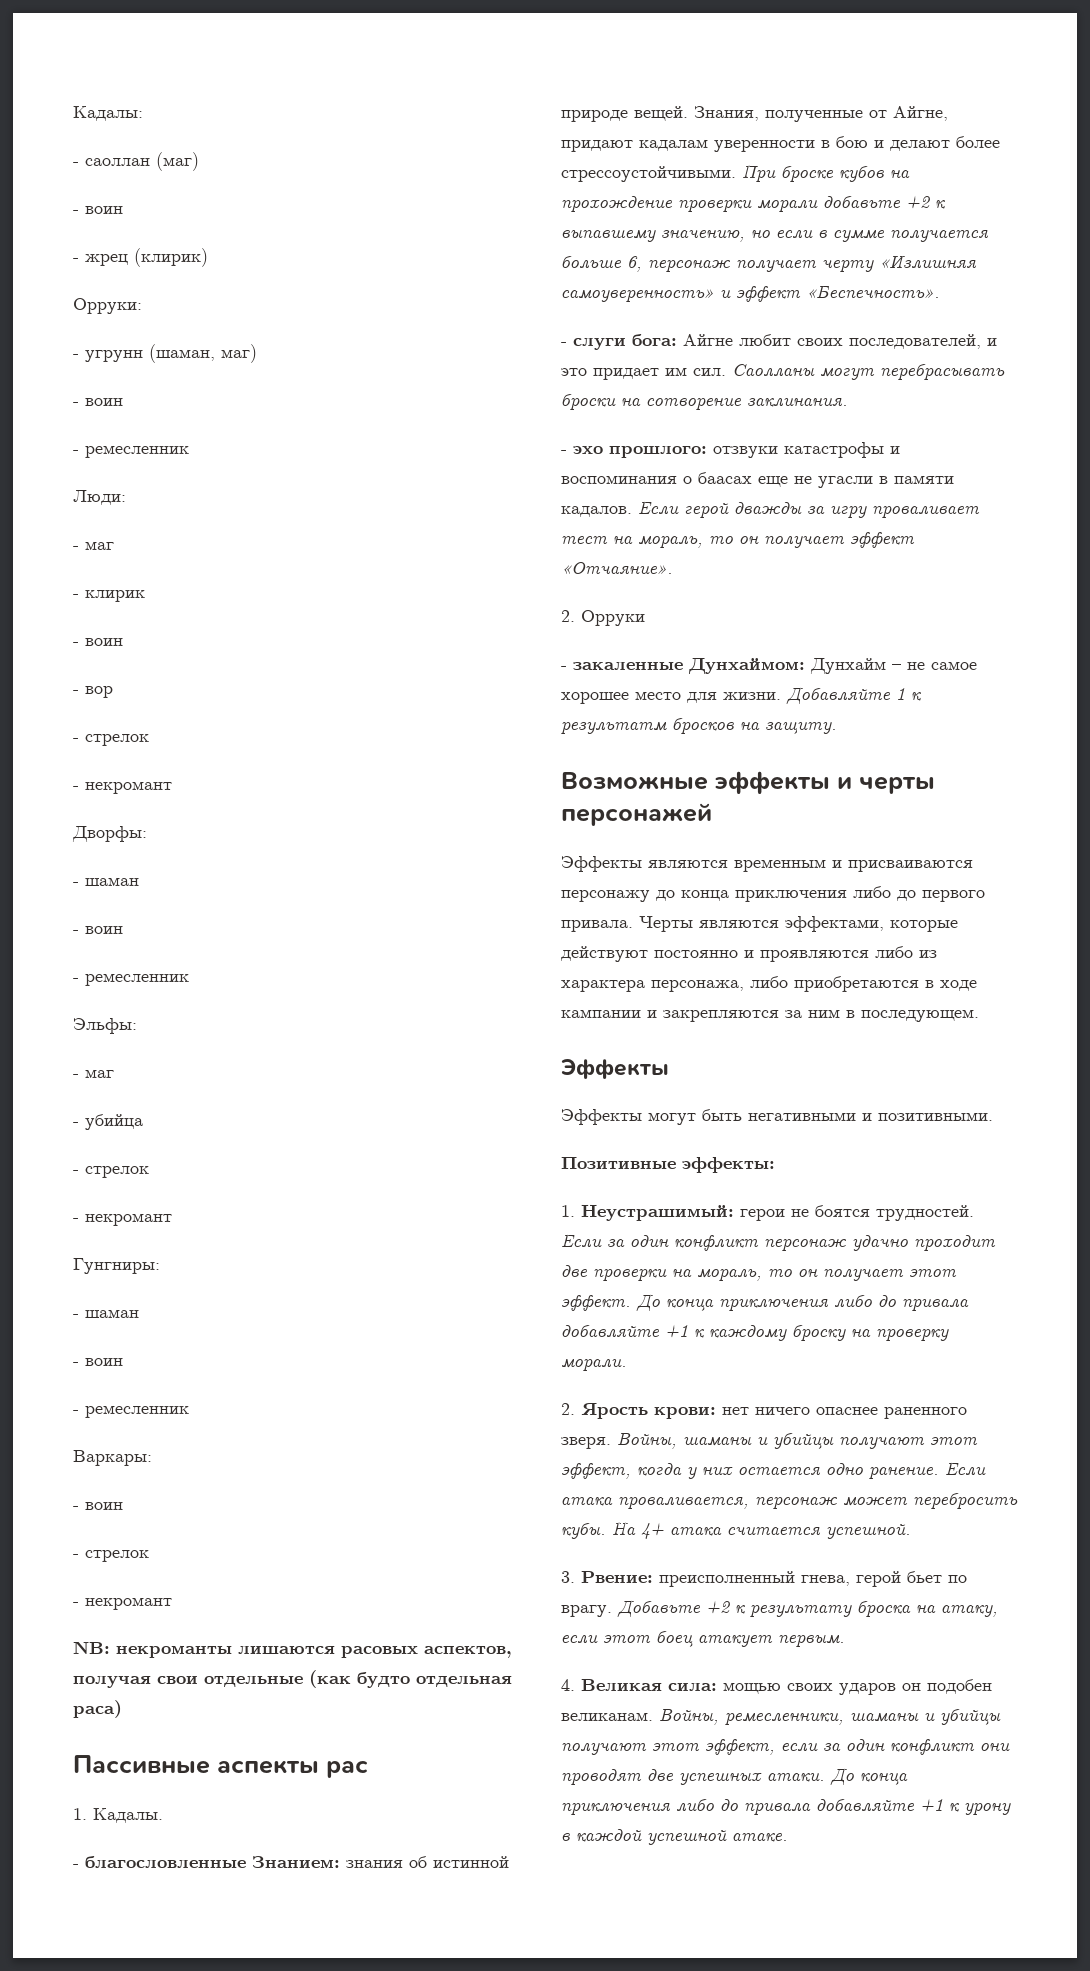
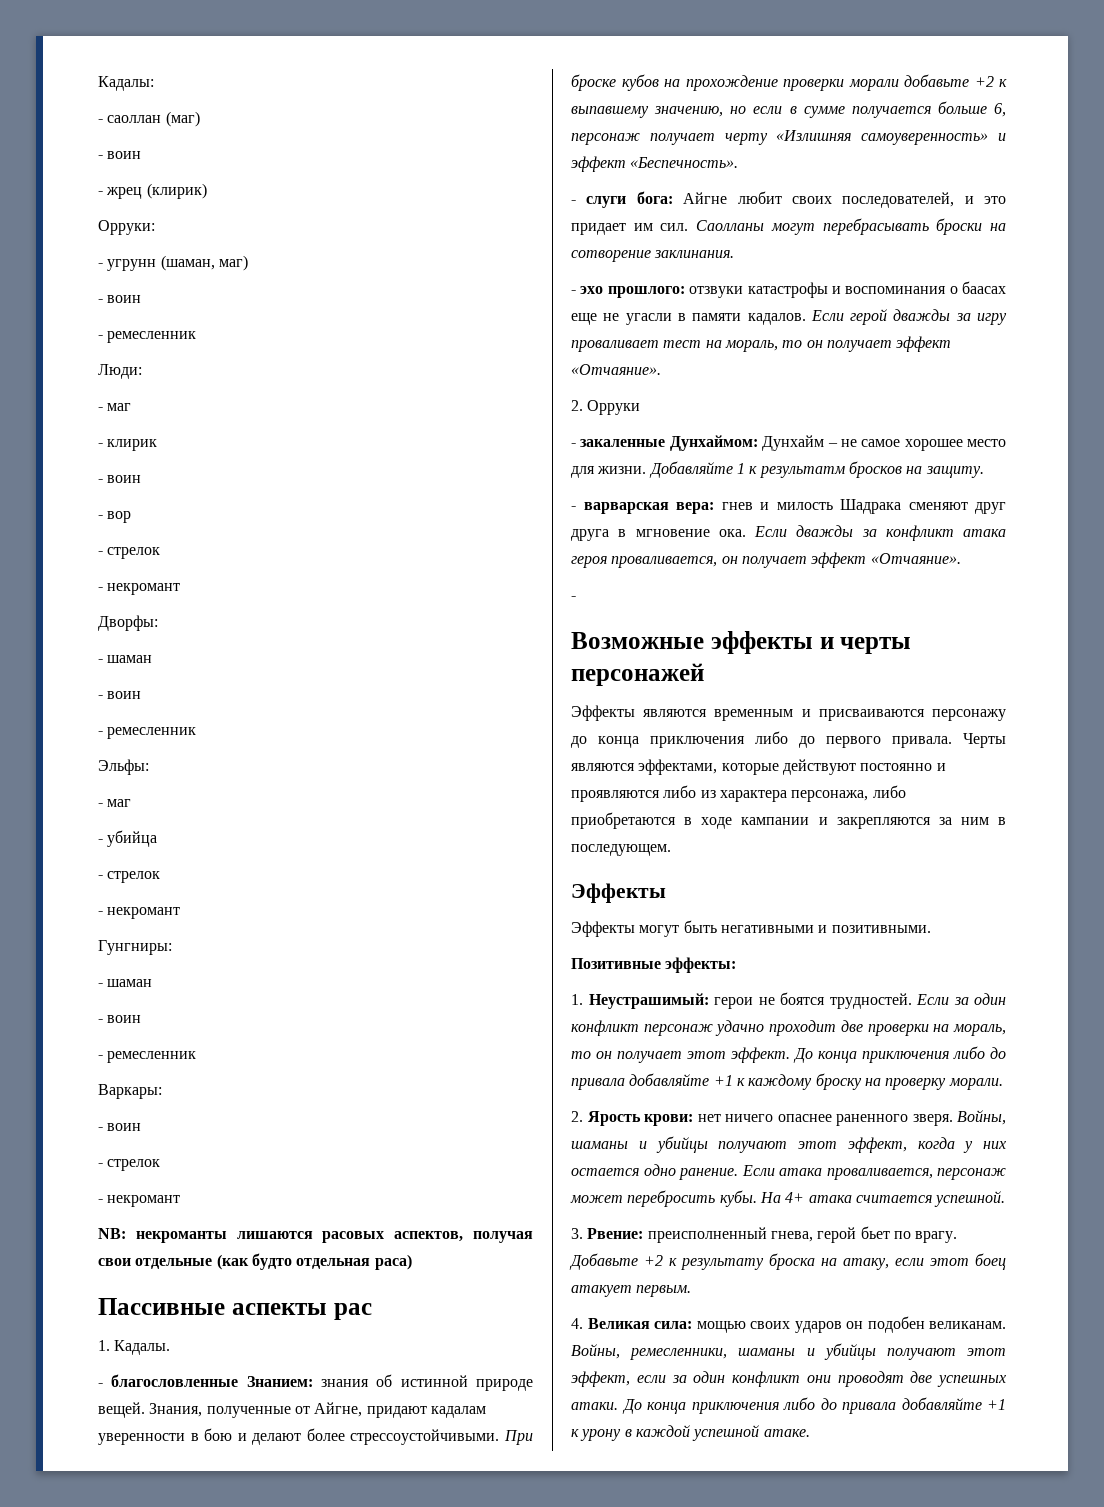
(837, 728) none -> [571,499,1006,514] [571,525,1006,541] [571,552,961,568] [571,596,576,600] // - варварская вера: гнев и милость Шадрака сменяют друг друга в мгновение ока. Если дважды за конфликт атака героя проваливается, он получает эффект «Отчаяние». // -

